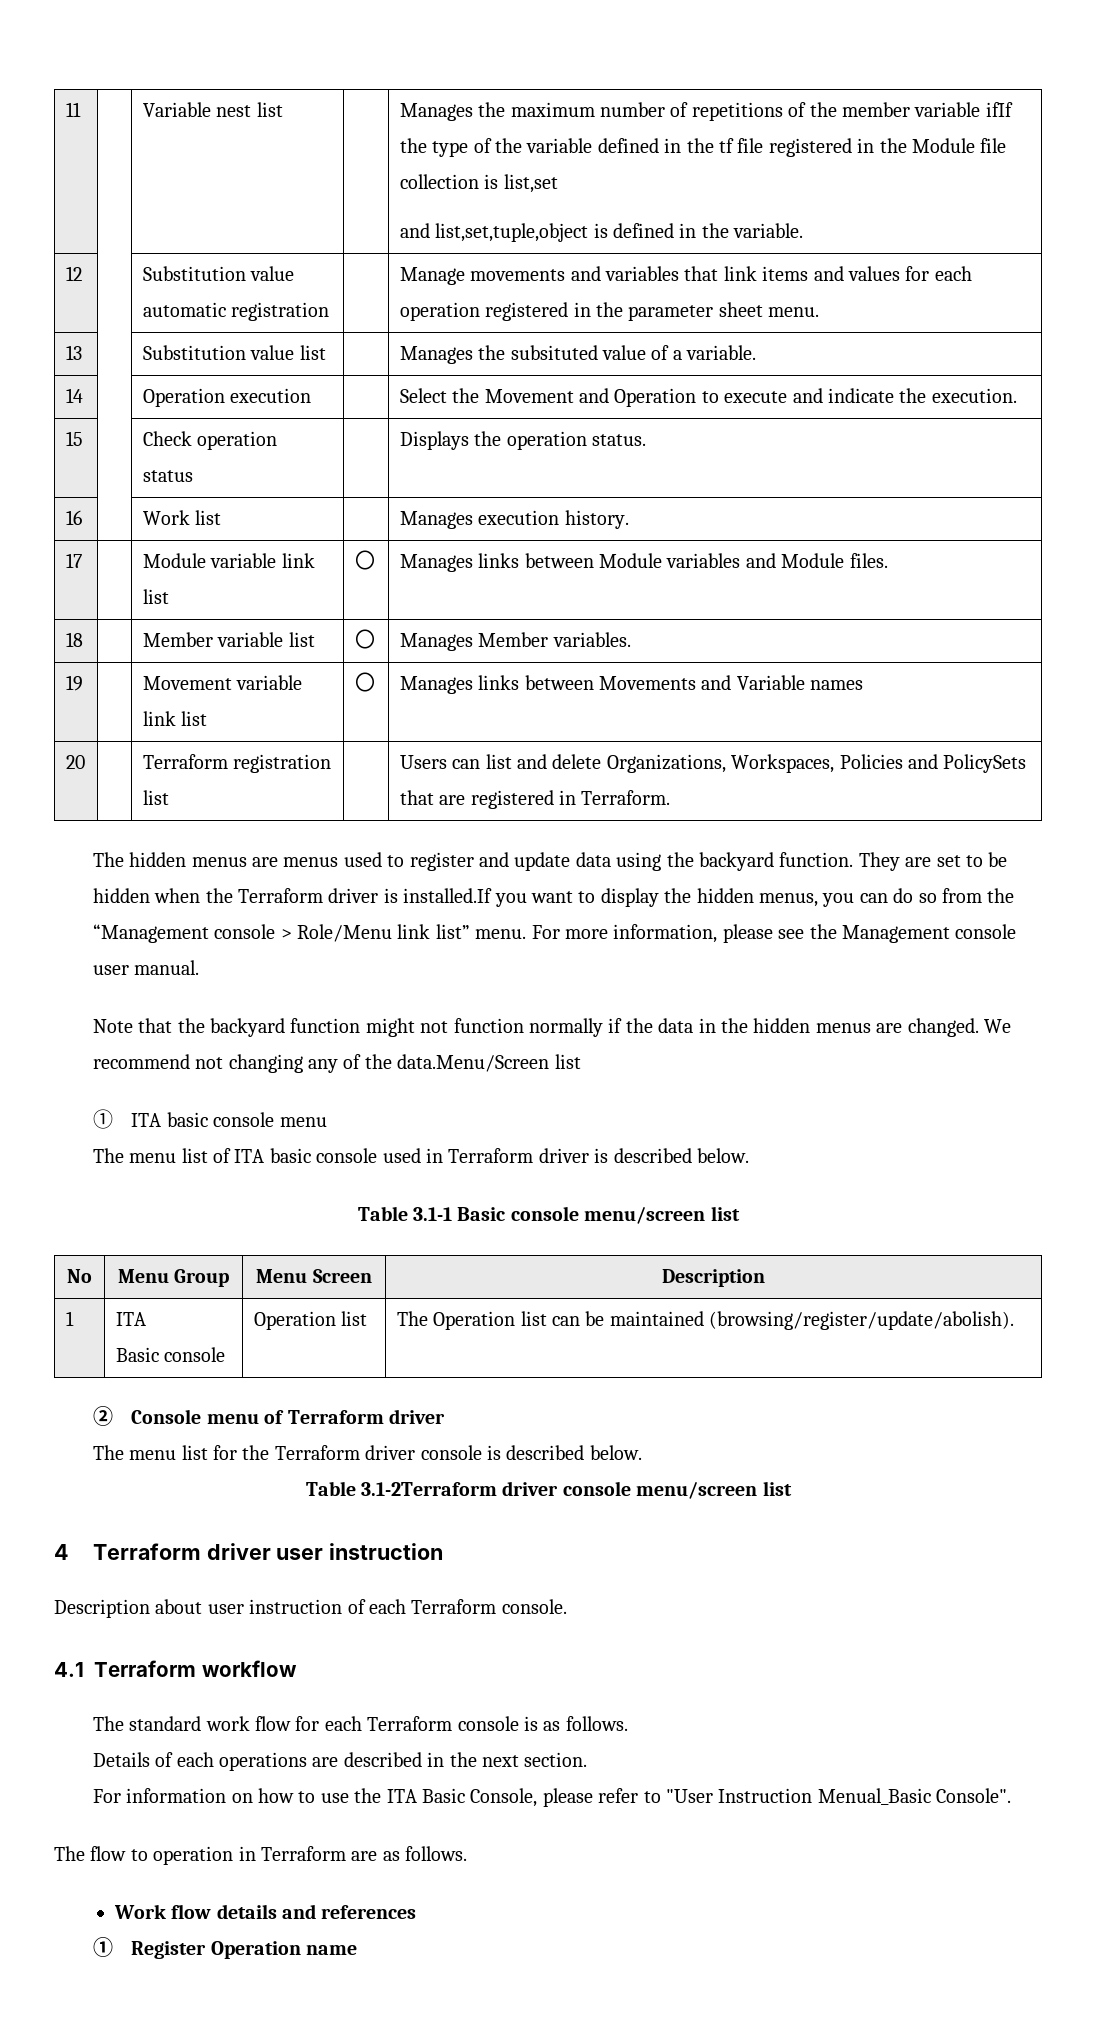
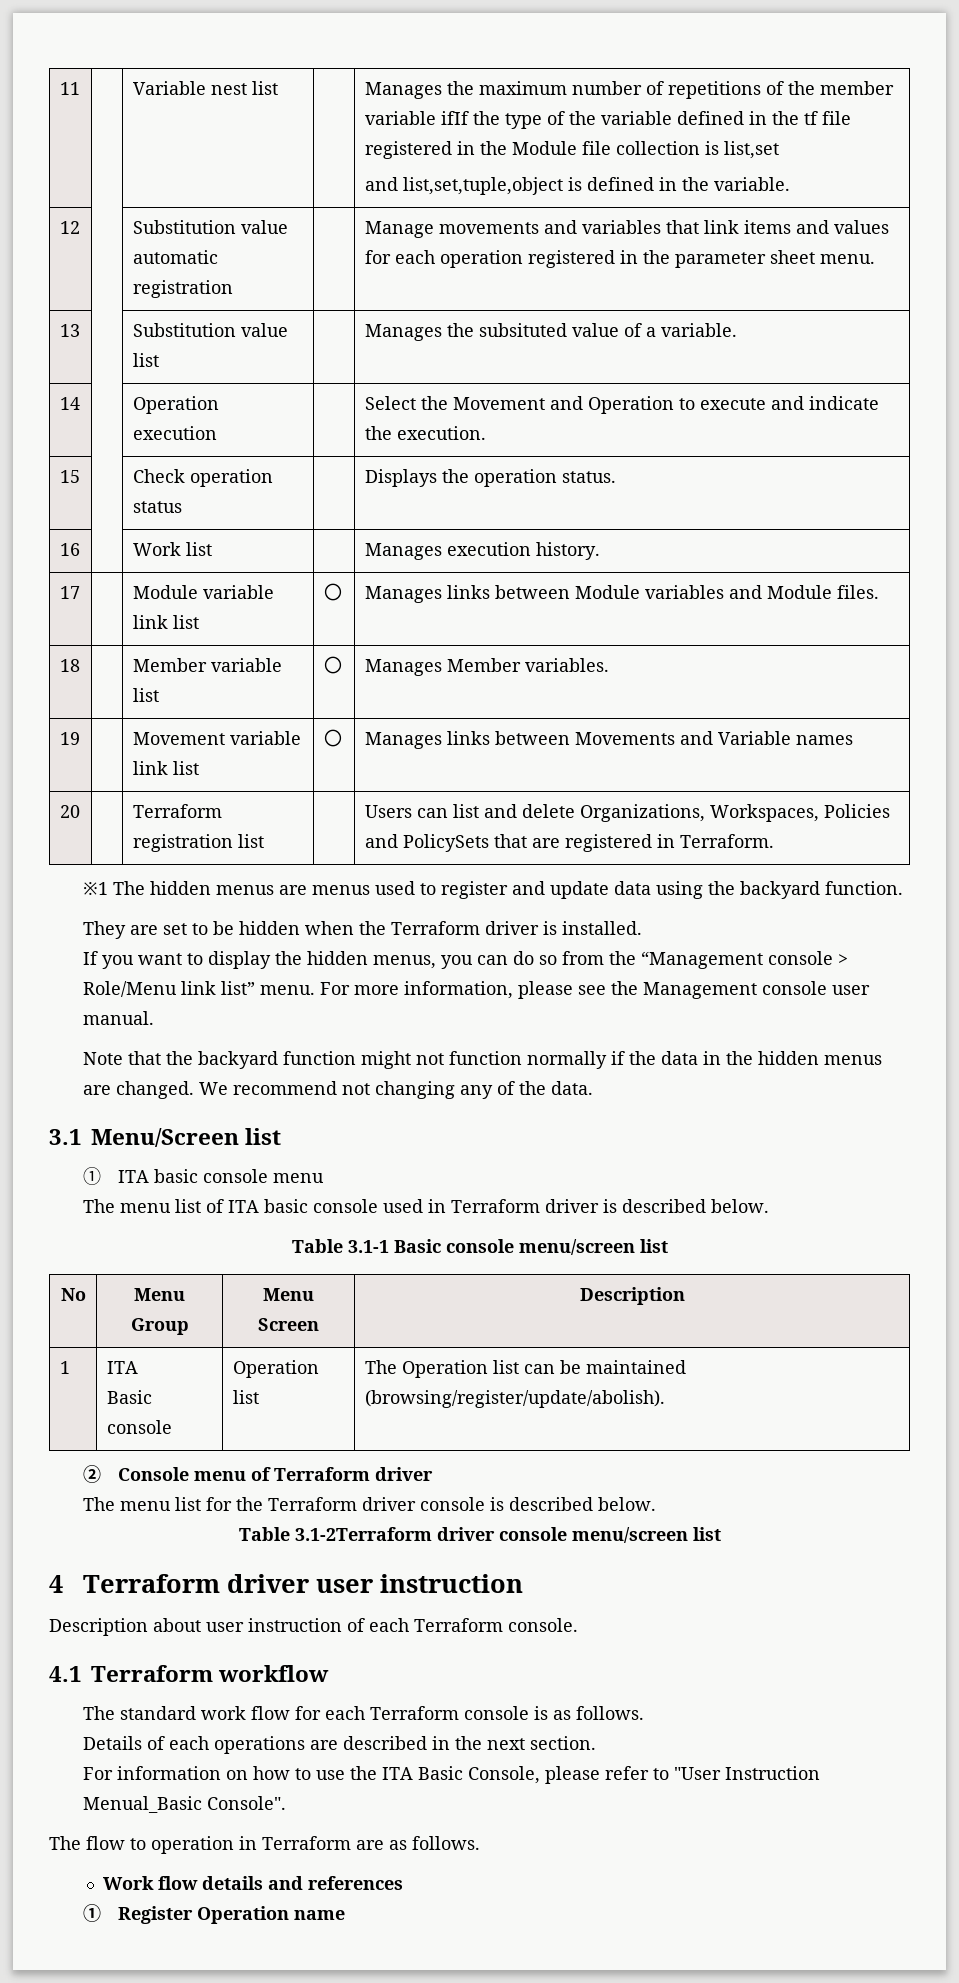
(671, 797) none -> [83,882,109,895] ※1
(854, 859) none -> (904, 888) //
[403,888,493,903] installed.If -> [562,921,643,935] [83,951,99,965] installed. // If
[397,1054,550,1072] data.Menu/Screen -> [551,1081,594,1095] [49,1128,239,1147] data. // 3.1 Menu/Screen

